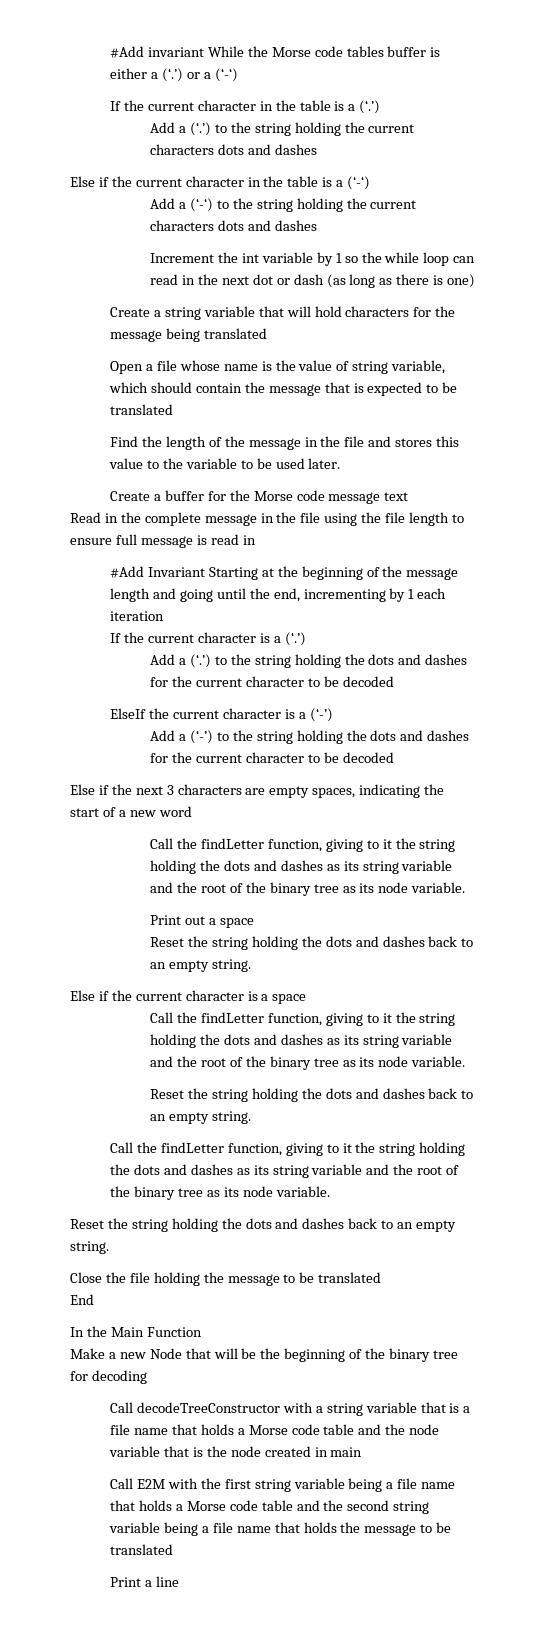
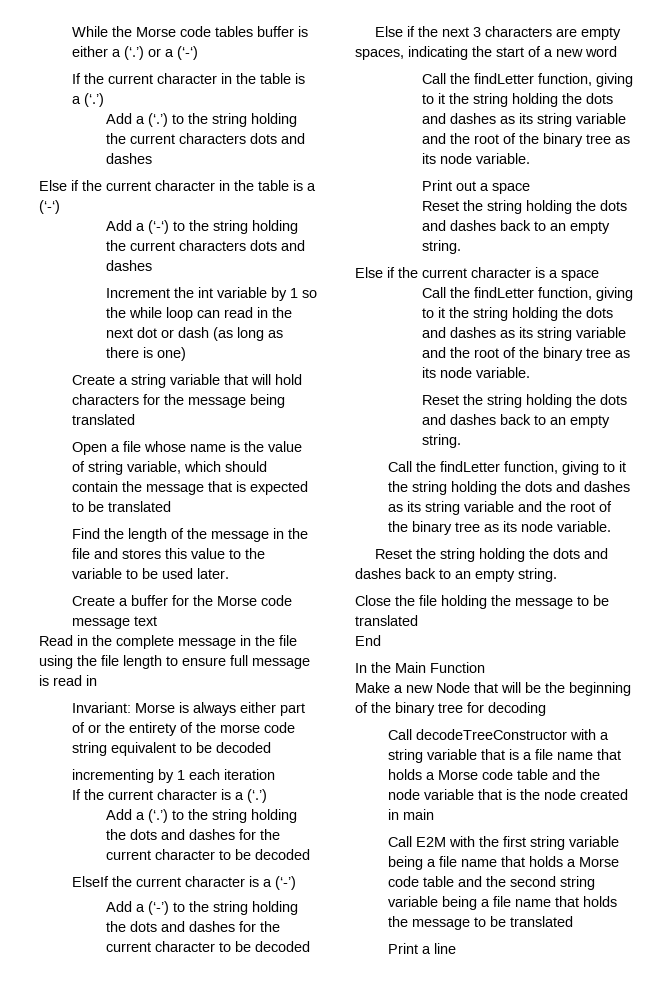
[110,46,204,58] #Add invariant -> (72, 31) none
[110,566,459,580] [110,588,300,602] #Add Invariant Starting at the beginning of the message length and going until the end, -> [72,702,306,716] [72,722,296,736] [72,742,272,756] Invariant: Morse is always either part of or the entirety of the morse code string equivalent to be decoded //

